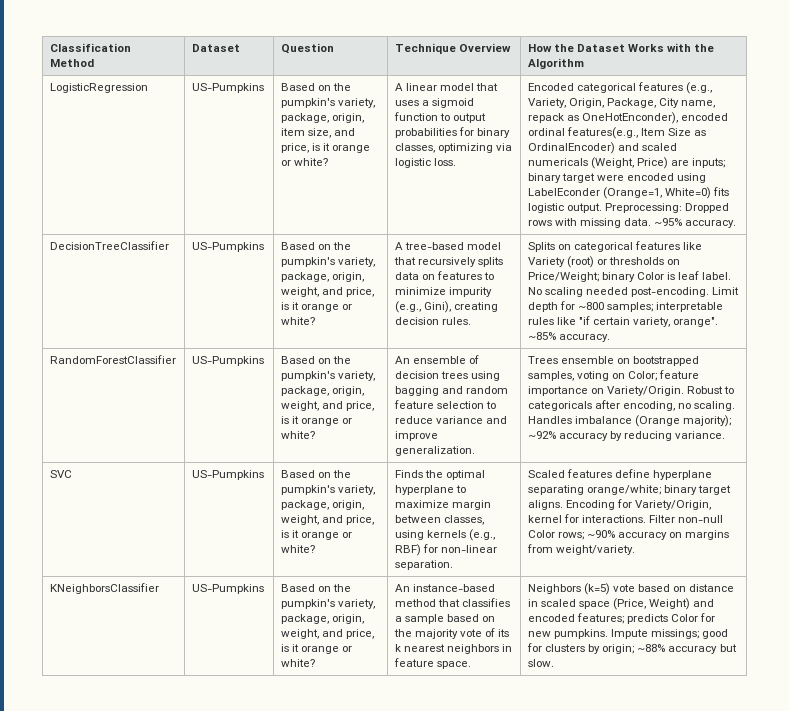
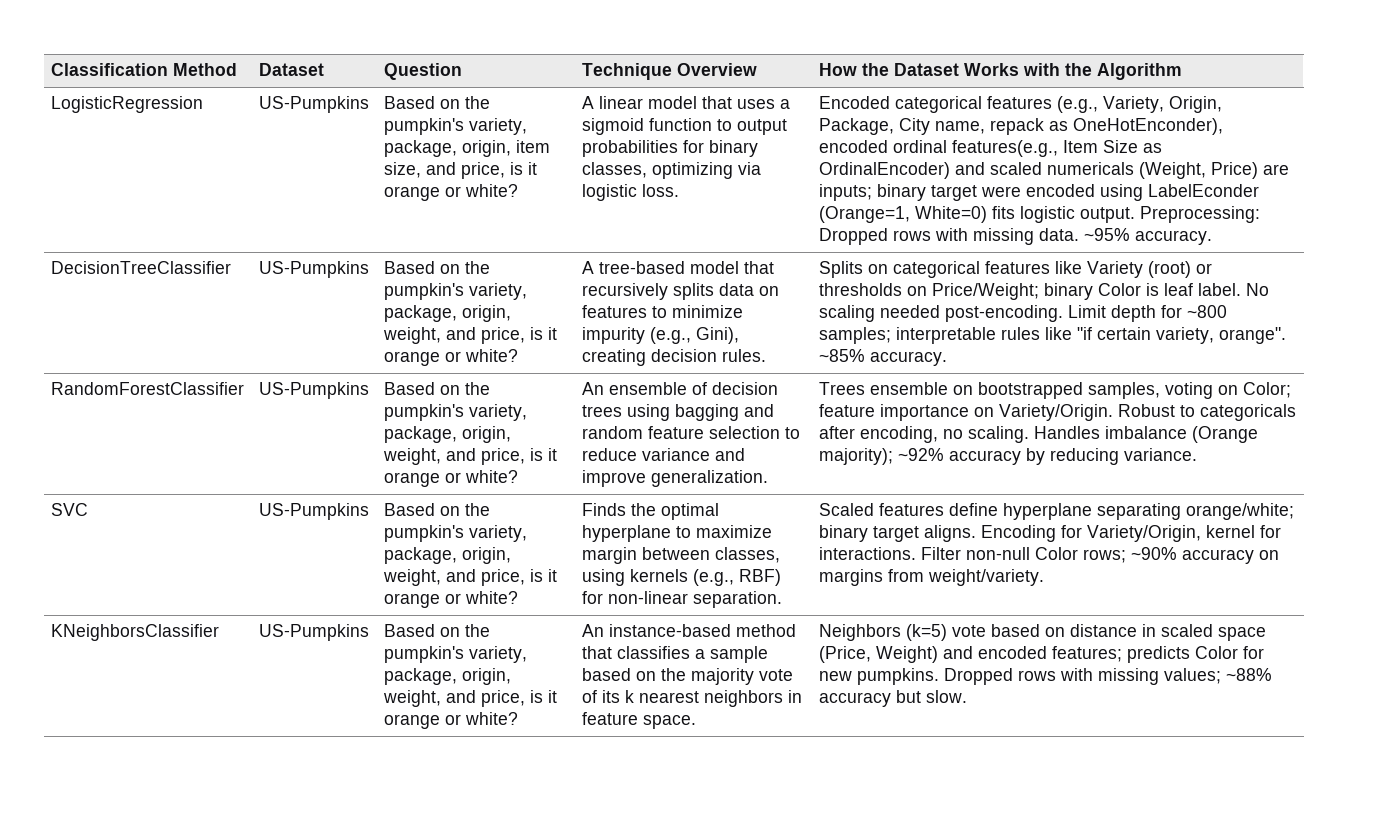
[611,629,729,639] [526,643,635,654] Impute missings; good for clusters by origin; -> [944,668,1222,685] Dropped rows with missing values;

